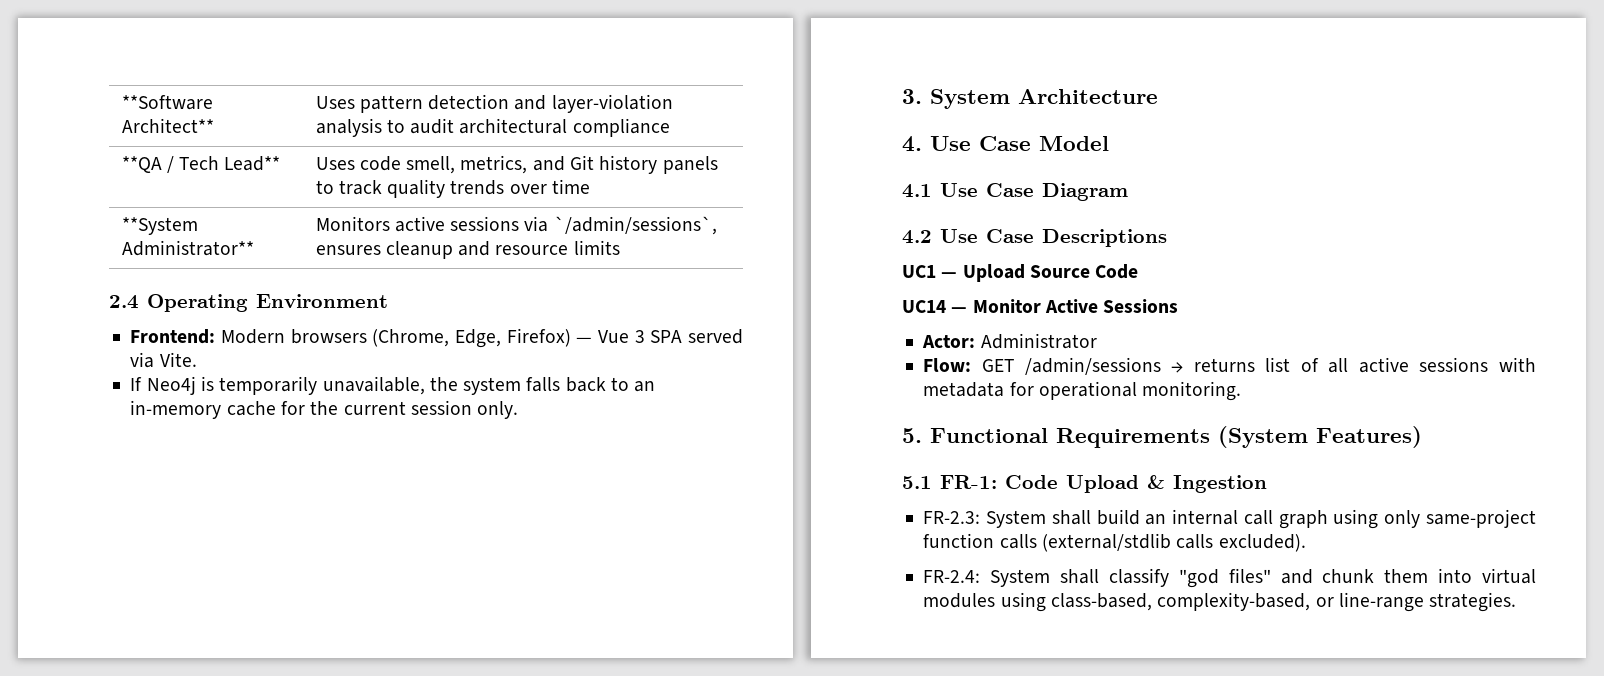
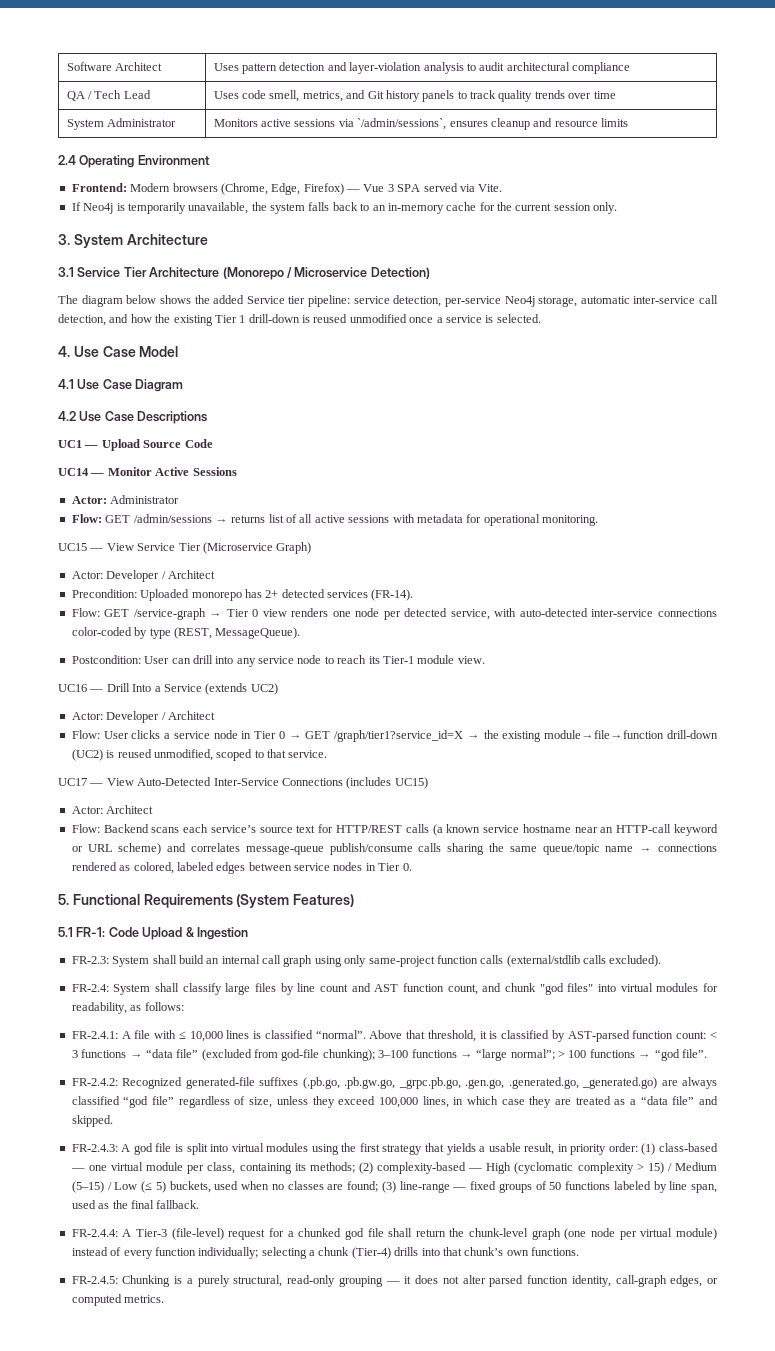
[121,95,213,110] [121,118,214,133] **Software Architect** -> [66,62,163,71] Software Architect
[121,156,162,173] **QA -> [66,91,85,101] QA
[224,156,281,171] Lead** -> [123,90,151,99] Lead
[121,217,198,235] [121,240,254,256] **System Administrator** -> [66,118,177,130] System Administrator
(1158, 96) none -> [58,267,430,280] [58,295,718,307] [58,314,541,326] // 3.1 Service Tier Architecture (Monorepo / Microservice Detection) // The diagram below shows the added Service tier pipeline: service detection, per-service Neo4j storage, automatic inter-service call detection, and how the existing Tier 1 drill-down is reused unmodified once a service is selected.
(1242, 391) none -> [58,542,312,554] [71,570,215,582] [71,589,414,601] [71,608,717,620] [71,627,301,639] [71,655,485,667] [58,683,278,695] [71,711,215,723] [71,730,718,742] [71,749,328,761] [58,777,428,789] [71,805,154,814] [71,824,718,836] [71,843,718,855] [71,862,412,874] // UC15 — View Service Tier (Microservice Graph) // Actor: Developer / Architect // Precondition: Uploaded monorepo has 2+ detected services (FR-14). // Flow: GET /service-graph → Tier 0 view renders one node per detected service, with auto-detected inter-service connections color-coded by type (REST, MessageQueue). // Postcondition: User can drill into any service node to reach its Tier-1 module view. // UC16 — Drill Into a Service (extends UC2) // Actor: Developer / Architect // Flow: User clicks a service node in Tier 0 → GET /graph/tier1?service_id=X → the existing module→file→function drill-down (UC2) is reused unmodified, scoped to that service. // UC17 — View Auto-Detected Inter-Service Connections (includes UC15) // Actor: Architect // Flow: Backend scans each service’s source text for HTTP/REST calls (a known service hostname near an HTTP-call keyword or URL scheme) and correlates message-queue publish/consume calls sharing the same queue/topic name → connections rendered as colored, labeled edges between service nodes in Tier 0.
[1178,568,1536,588] [923,592,1517,612] "god files" and chunk them into virtual modules using class-based, complexity-based, or line-range strategies. -> [225,983,719,995] [71,1002,184,1014] [71,1030,717,1042] [71,1049,707,1061] [71,1077,718,1089] [71,1096,719,1108] [71,1115,113,1127] [71,1143,718,1155] [70,1162,717,1174] [71,1181,717,1193] [71,1200,200,1209] [71,1228,718,1240] [71,1247,579,1259] [71,1275,718,1287] [71,1294,165,1306] large files by line count and AST function count, and chunk "god files" into virtual modules for readability, as follows: // FR-2.4.1: A file with ≤ 10,000 lines is classified “normal”. Above that threshold, it is classified by AST-parsed function count: < 3 functions → “data file” (excluded from god-file chunking); 3–100 functions → “large normal”; > 100 functions → “god file”. // FR-2.4.2: Recognized generated-file suffixes (.pb.go, .pb.gw.go, _grpc.pb.go, .gen.go, .generated.go, _generated.go) are always classified “god file” regardless of size, unless they exceed 100,000 lines, in which case they are treated as a “data file” and skipped. // FR-2.4.3: A god file is split into virtual modules using the first strategy that yields a usable result, in priority order: (1) class-based — one virtual module per class, containing its methods; (2) complexity-based — High (cyclomatic complexity > 15) / Medium (5–15) / Low (≤ 5) buckets, used when no classes are found; (3) line-range — fixed groups of 50 functions labeled by line span, used as the final fallback. // FR-2.4.4: A Tier-3 (file-level) request for a chunked god file shall return the chunk-level graph (one node per virtual module) instead of every function individually; selecting a chunk (Tier-4) drills into that chunk’s own functions. // FR-2.4.5: Chunking is a purely structural, read-only grouping — it does not alter parsed function identity, call-graph edges, or computed metrics.

